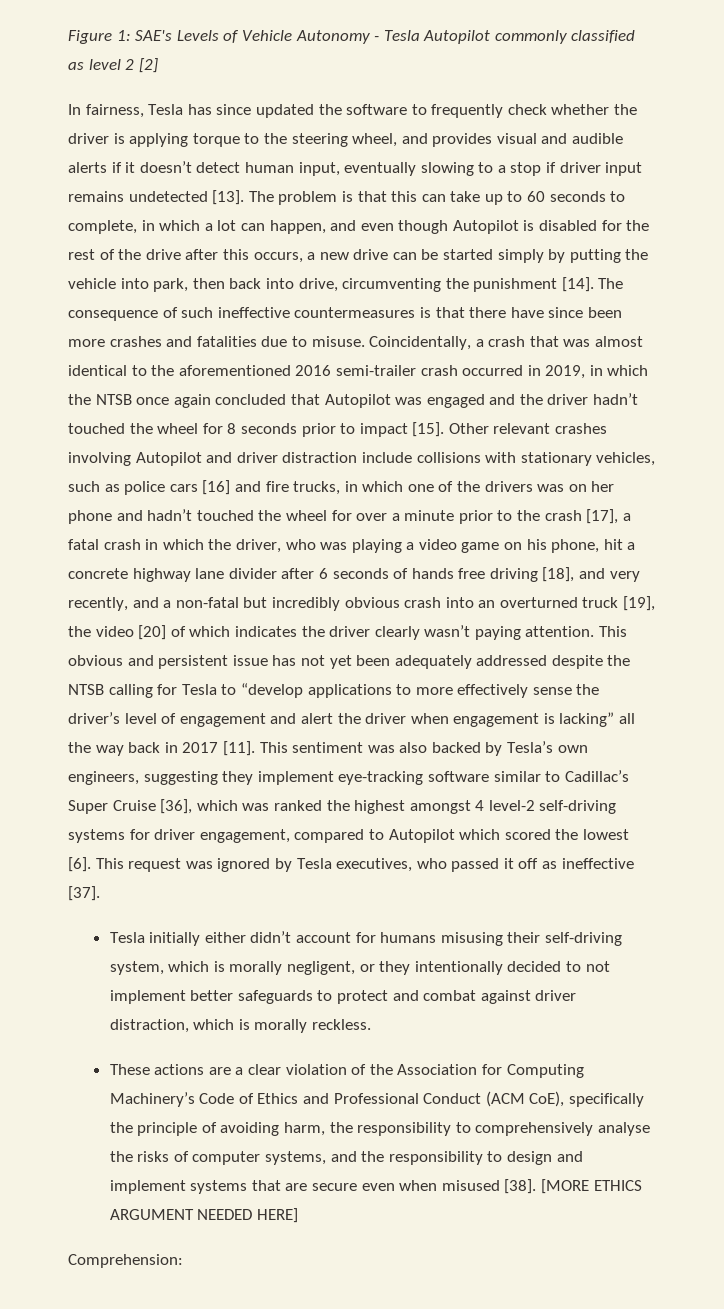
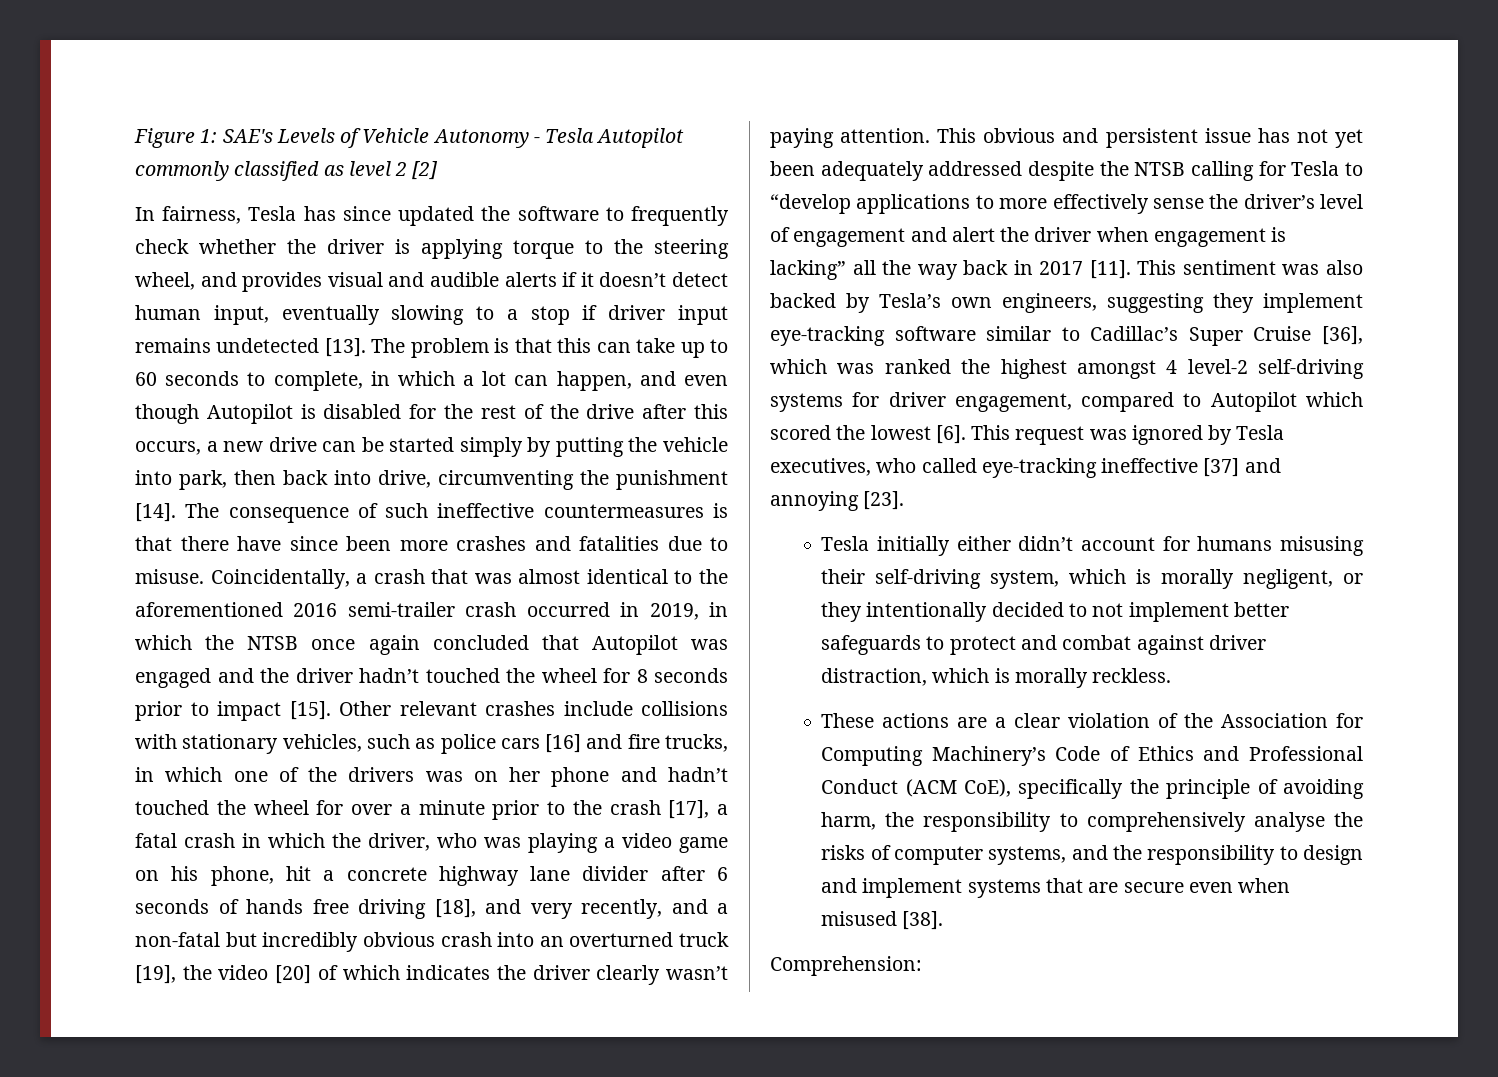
[68,452,358,466] involving Autopilot and driver distraction -> (555, 708) none
[451,858,634,872] [68,886,100,901] passed it off as ineffective [37]. -> [921,458,1281,478] [770,491,905,511] called eye-tracking ineffective [37] and annoying [23].
[540,1179,642,1194] [109,1208,298,1223] [MORE ETHICS ARGUMENT NEEDED HERE] -> (944, 920) none

